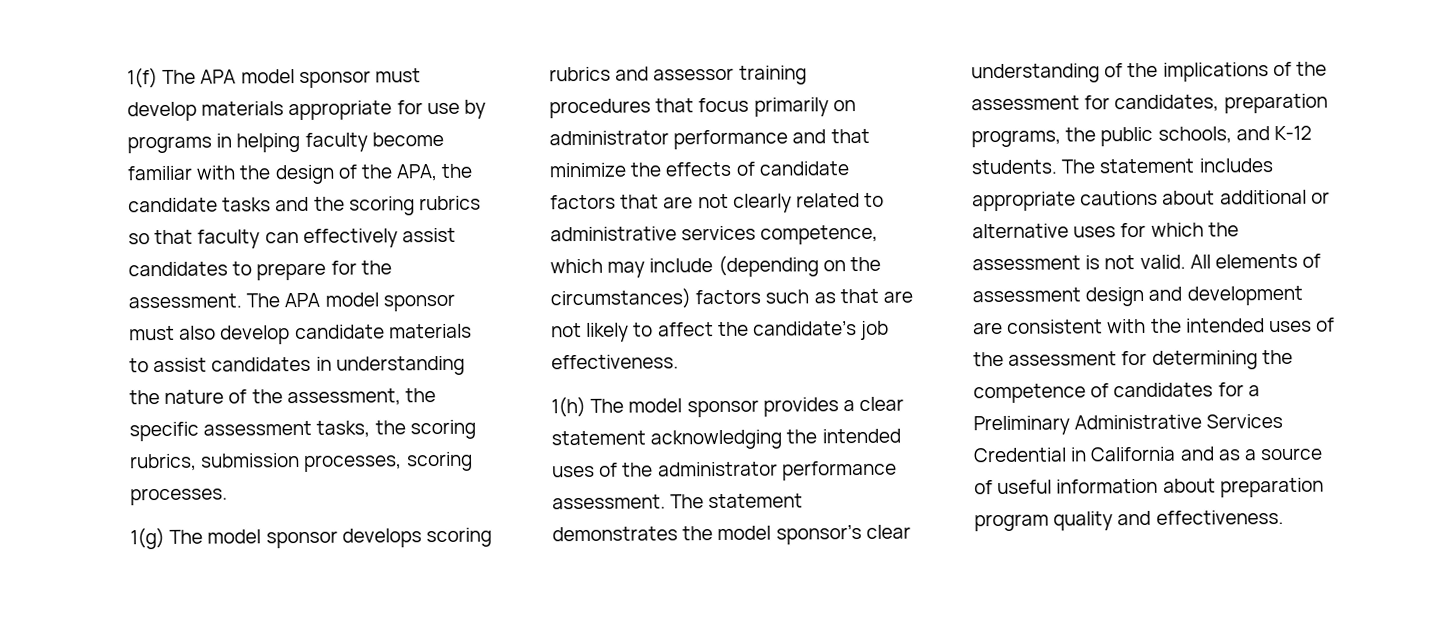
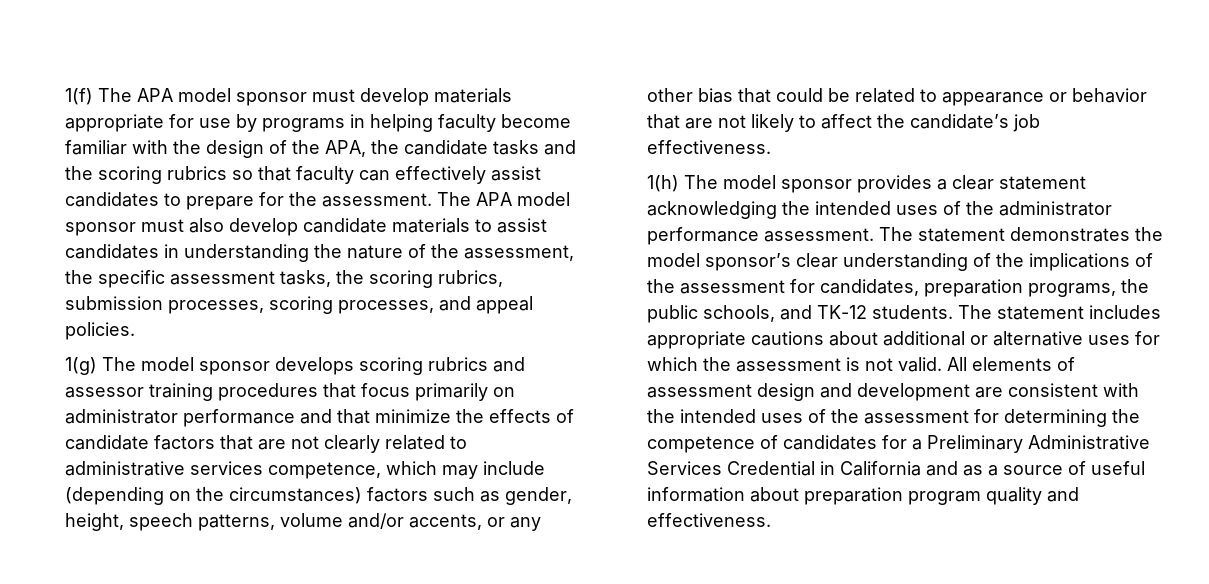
[130,487,229,506] processes. -> [337,296,533,314] [64,322,135,340] processes, and appeal policies.
(836, 298) none -> [504,487,572,505] [64,513,541,531] [646,88,1147,106] gender, height, speech patterns, volume and/or accents, or any other bias that could be related to appearance or behavior
[1273,125,1312,141] K-12 -> [816,305,867,319] TK-12

